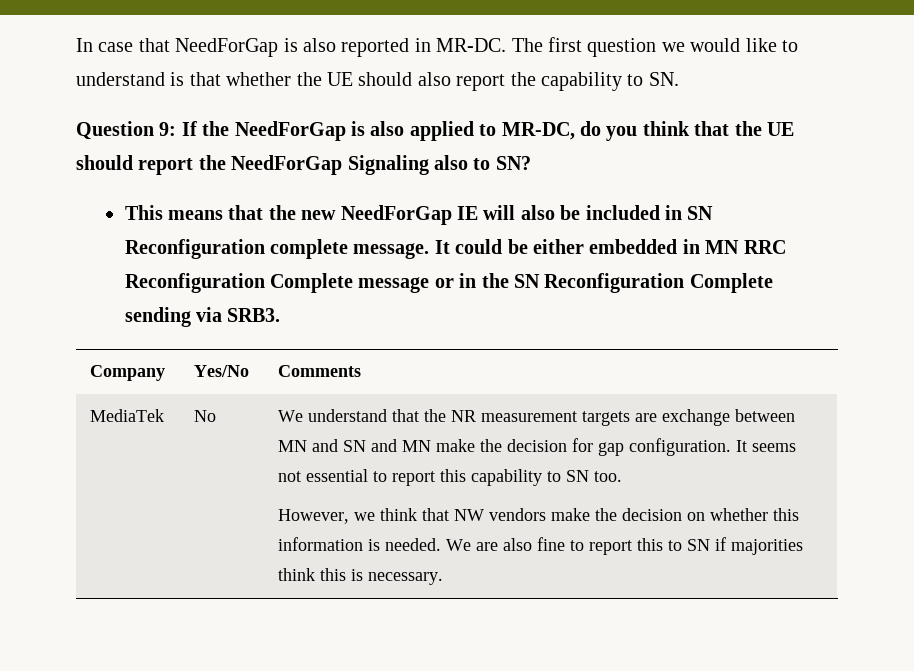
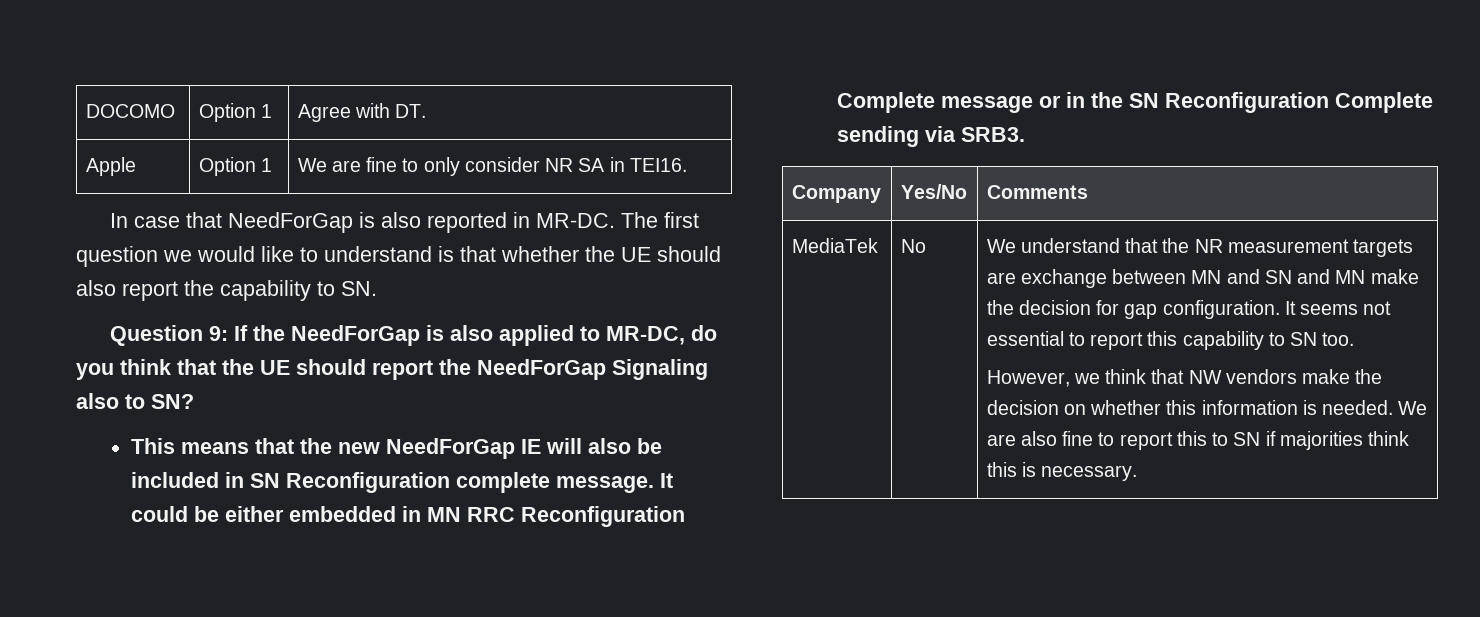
(76, 45) none -> [85,104,175,118] [198,103,272,122] [297,103,427,122] [85,157,136,176] [198,157,272,176] [297,157,687,176] DOCOMO | Option 1 | Agree with DT. // Apple | Option 1 | We are fine to only consider NR SA in TEI16. //

